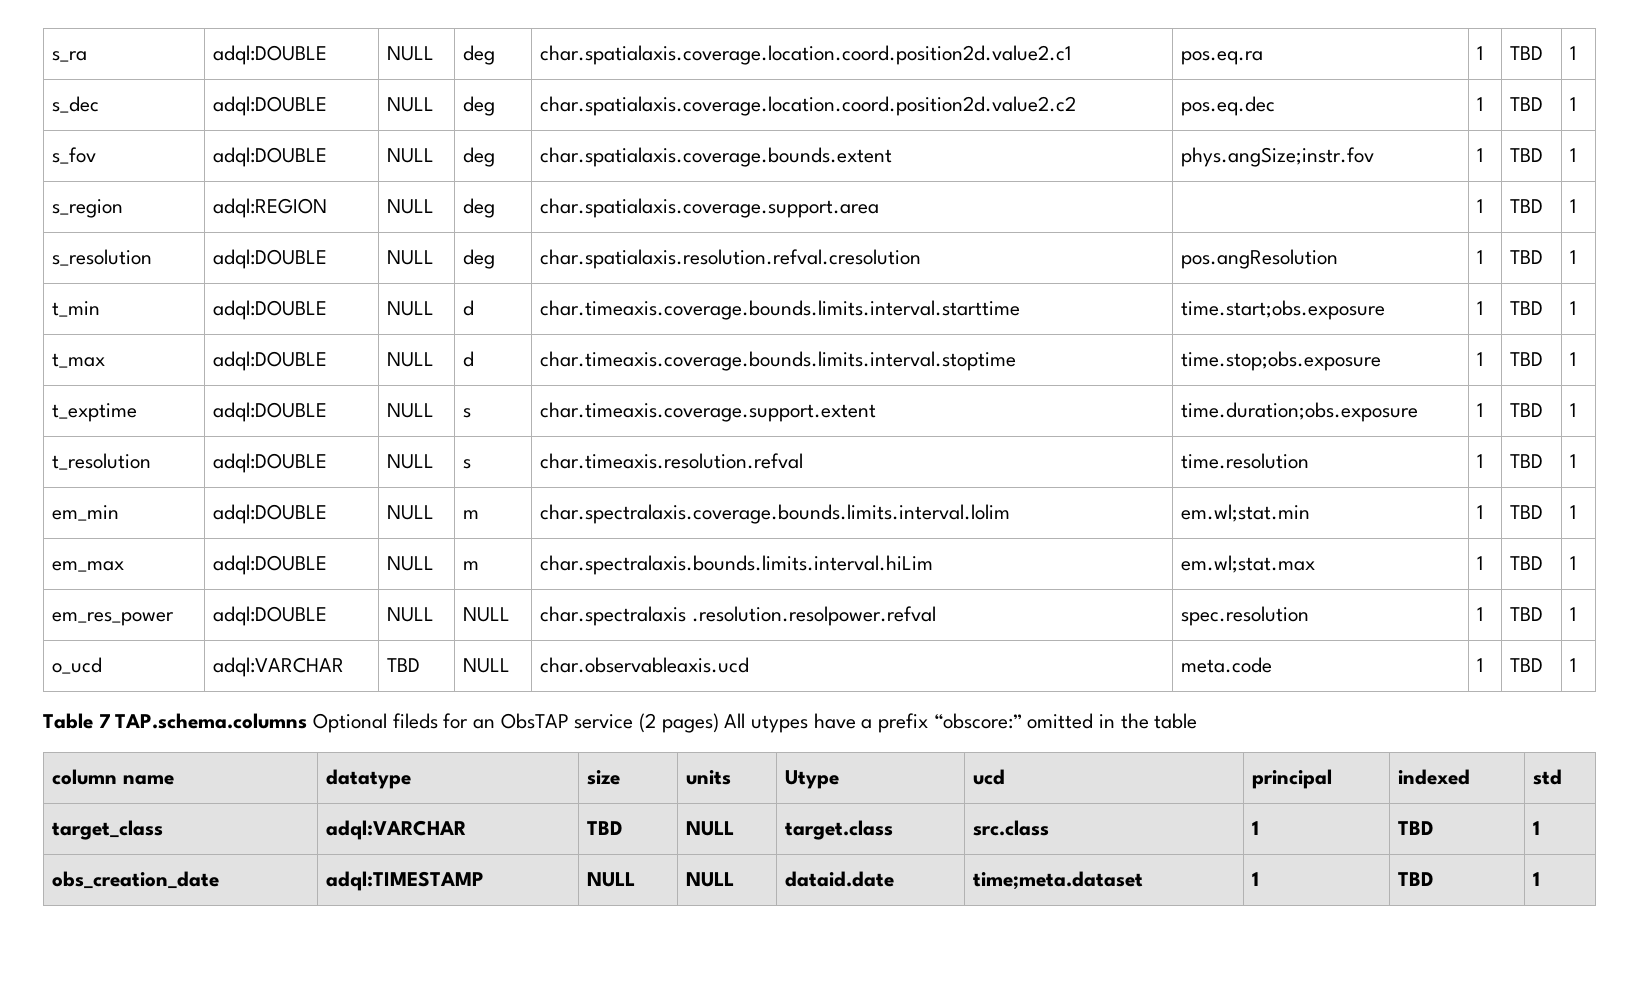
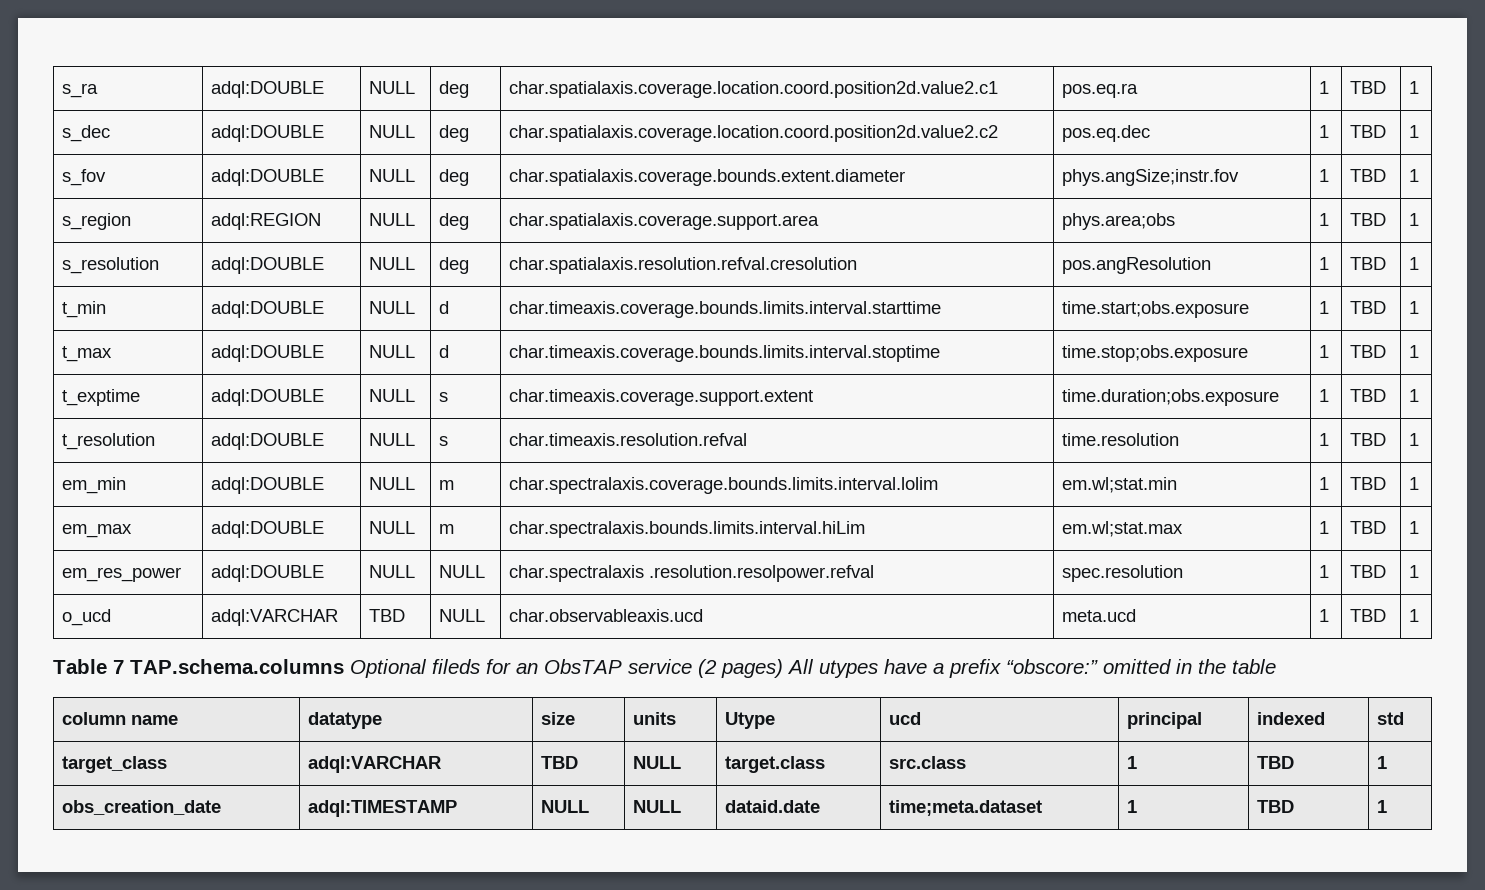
[540,147,893,167] char.spatialaxis.coverage.bounds.extent -> [508,169,905,186] char.spatialaxis.coverage.bounds.extent.diameter
(880, 208) none -> [1061,213,1175,230] phys.area;obs
[1181,657,1273,673] meta.code -> [1061,609,1136,622] meta.ucd

